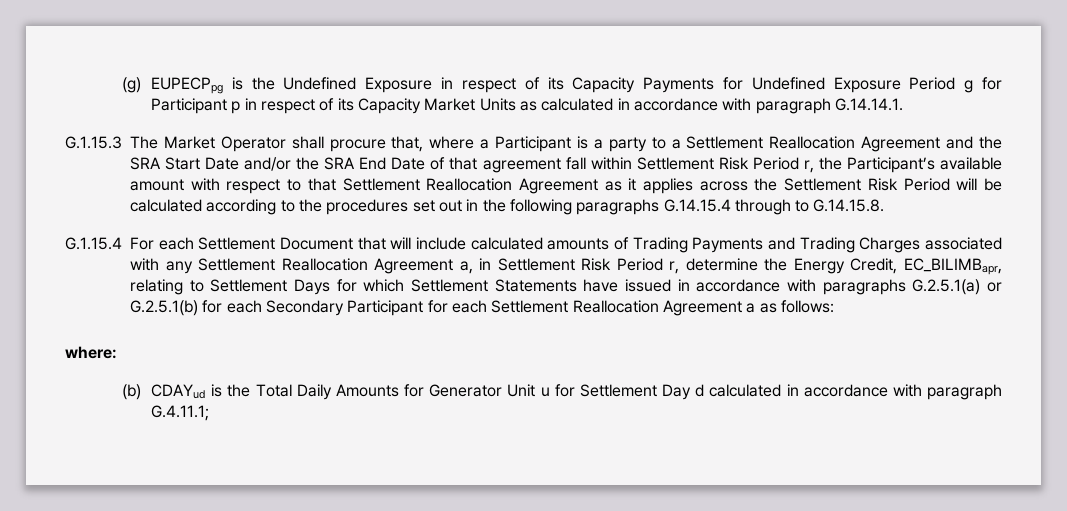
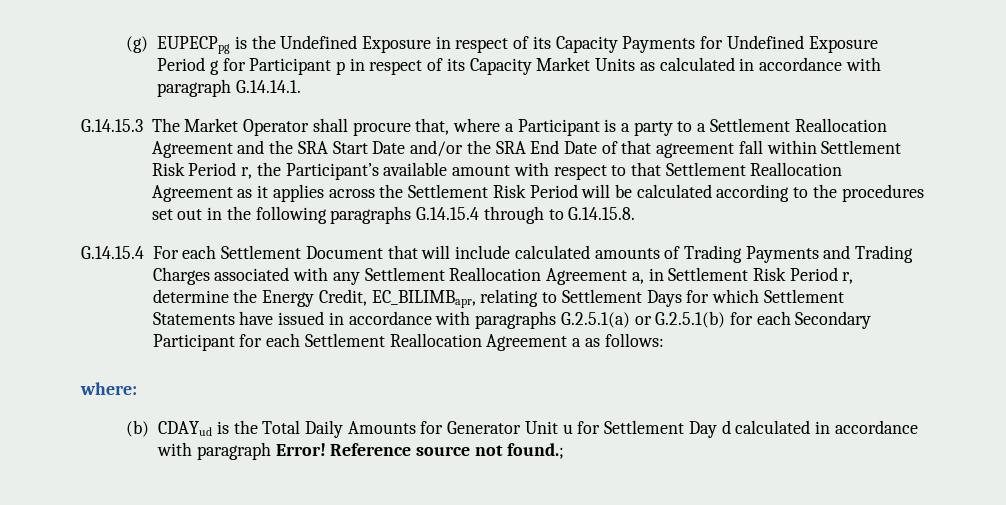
[65,136,122,149] G.1.15.3 -> [81,119,143,132] G.14.15.3
[65,237,122,250] G.1.15.4 -> [81,246,144,259] G.14.15.4
[151,405,210,421] G.4.11.1; -> [275,443,565,459] Error! Reference source not found.;

